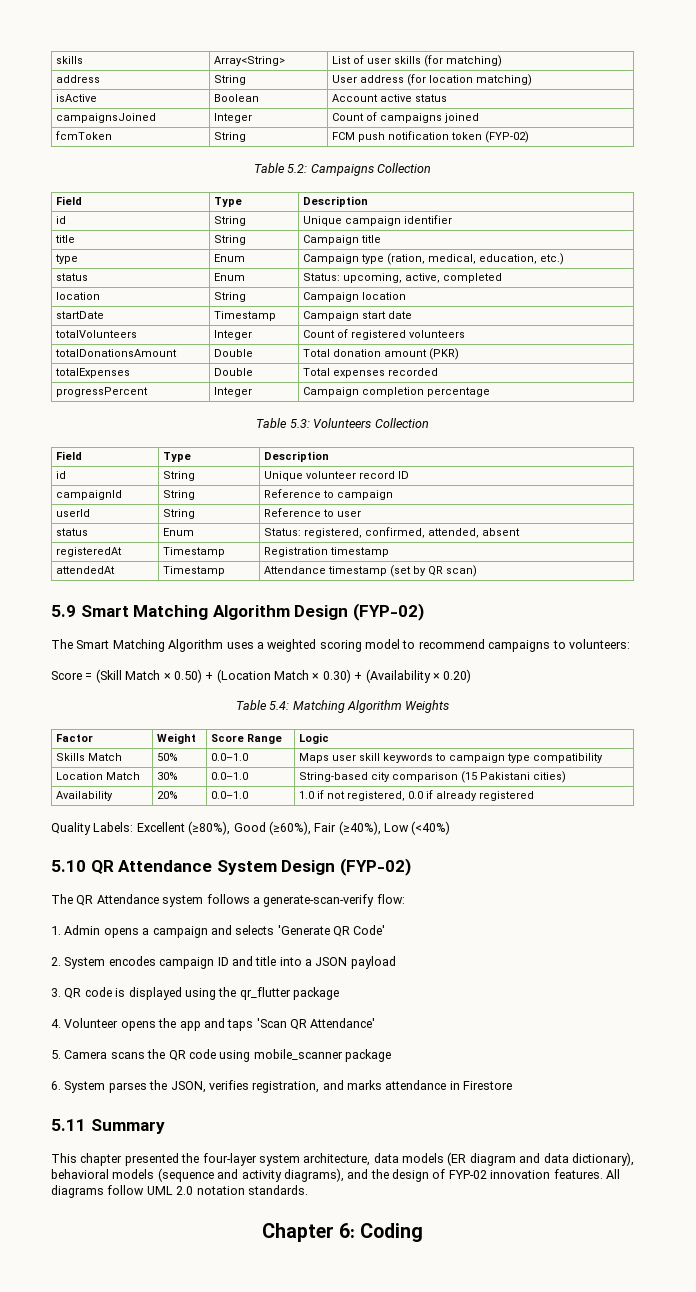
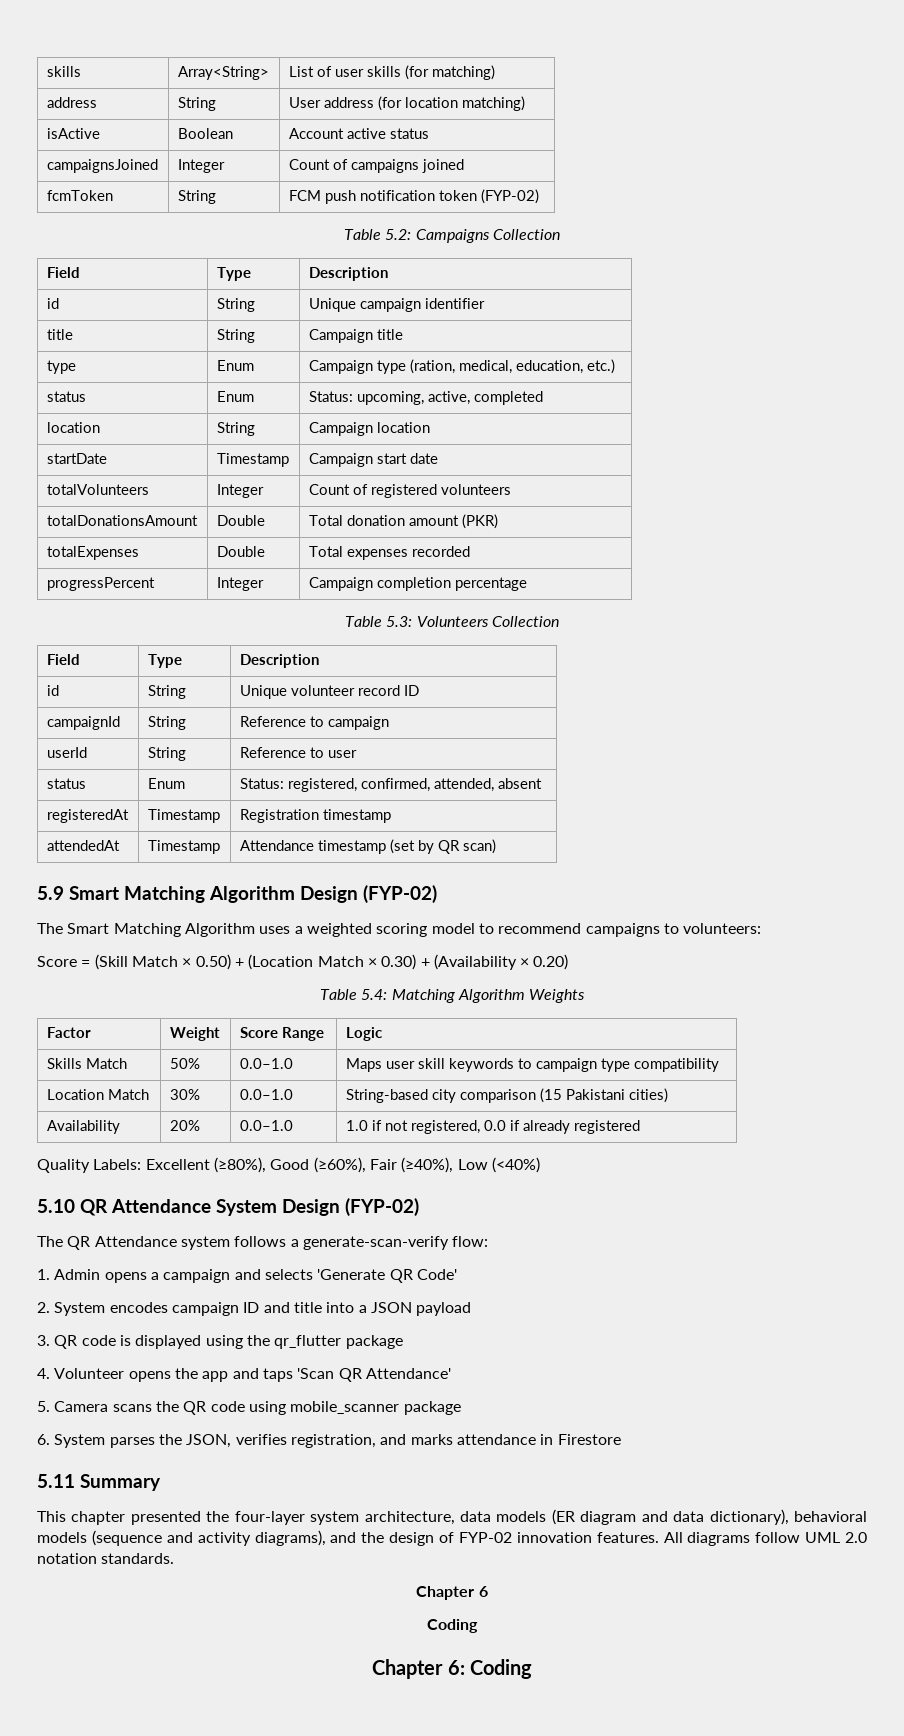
(308, 1190) none -> [416,1586,488,1600] [427,1619,478,1633] // Chapter 6 // Coding

